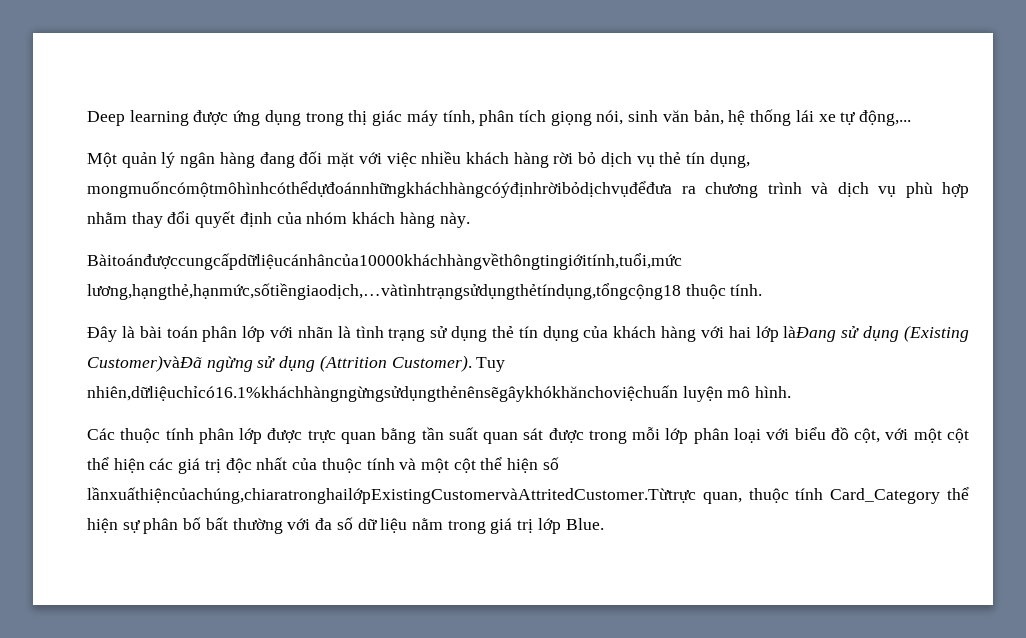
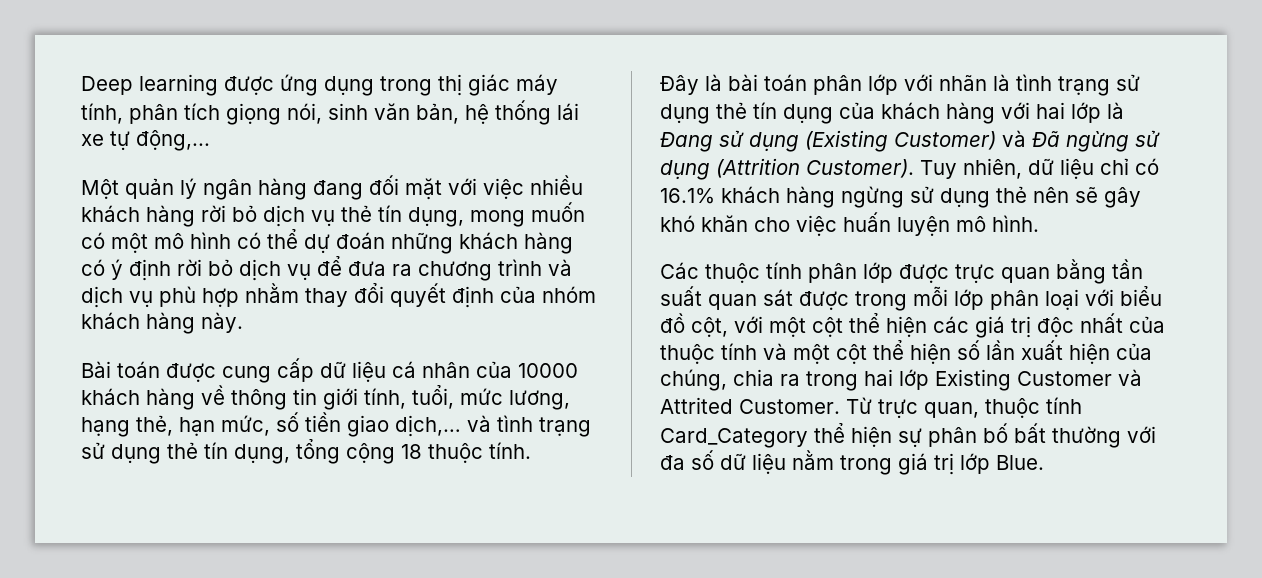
[87,181,672,198] mongmuốncómộtmôhìnhcóthểdựđoánnhữngkháchhàngcóýđịnhrờibỏdịchvụđểđưa -> [470,202,585,227] [81,229,573,254] [81,256,386,281] mong muốn có một mô hình có thể dự đoán những khách hàng có ý định rời bỏ dịch vụ để đưa
[87,253,682,270] [87,283,681,300] Bàitoánđượccungcấpdữliệucánhâncủa10000kháchhàngvềthôngtingiớitính,tuổi,mức lương,hạngthẻ,hạnmức,sốtiềngiaodịch,…vàtìnhtrạngsửdụngthẻtíndụng,tổngcộng18 -> [81,358,578,383] [81,385,570,410] [81,412,591,437] [81,439,422,464] Bài toán được cung cấp dữ liệu cá nhân của 10000 khách hàng về thông tin giới tính, tuổi, mức lương, hạng thẻ, hạn mức, số tiền giao dịch,… và tình trạng sử dụng thẻ tín dụng, tổng cộng 18
[783,326,837,342] làĐang -> [1107,102,1124,119] [660,132,713,152] là Đang
[87,355,202,372] Customer)vàĐã -> [894,130,1060,150] Customer) và Đã
[87,385,678,402] nhiên,dữliệuchỉcó16.1%kháchhàngngừngsửdụngthẻnênsẽgâykhókhănchoviệchuấn -> [963,158,1159,179] [660,186,1141,208] [660,212,891,236] nhiên, dữ liệu chỉ có 16.1% khách hàng ngừng sử dụng thẻ nên sẽ gây khó khăn cho việc huấn
[87,487,696,504] lầnxuấthiệncủachúng,chiaratronghailớpExistingCustomervàAttritedCustomer.Từtrực -> [986,340,1152,364] [660,369,1142,391] [660,397,918,419] lần xuất hiện của chúng, chia ra trong hai lớp Existing Customer và Attrited Customer. Từ trực

